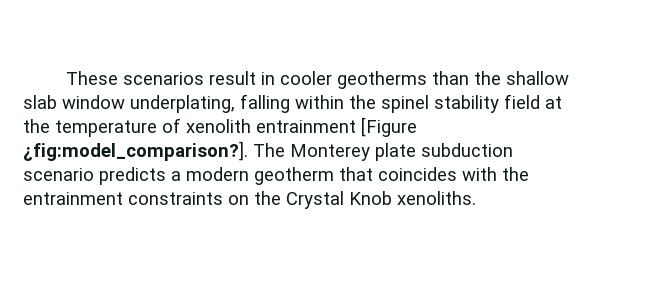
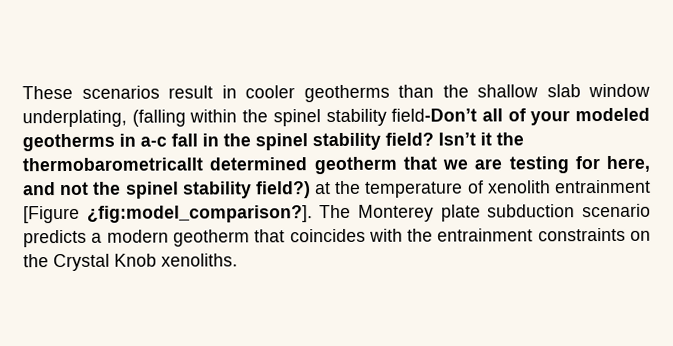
[240,94,290,113] falling -> [131,109,186,127] (falling
[504,94,540,109] field -> [391,107,650,126] [22,132,524,152] [22,155,650,175] [23,181,311,199] field-Don’t all of your modeled geotherms in a-c fall in the spinel stability field? Isn’t it the thermobarometricallt determined geotherm that we are testing for here, and not the spinel stability field?)

